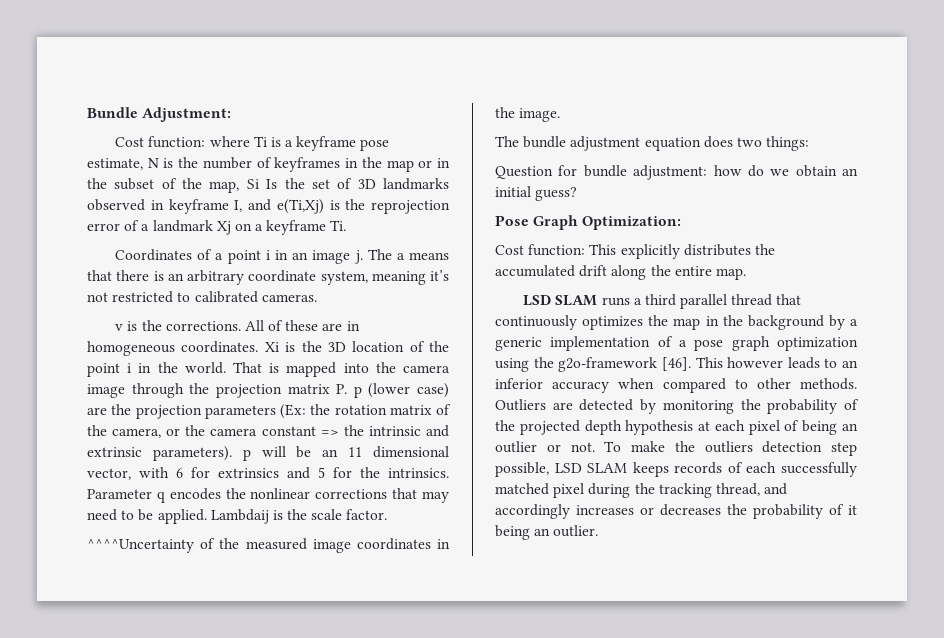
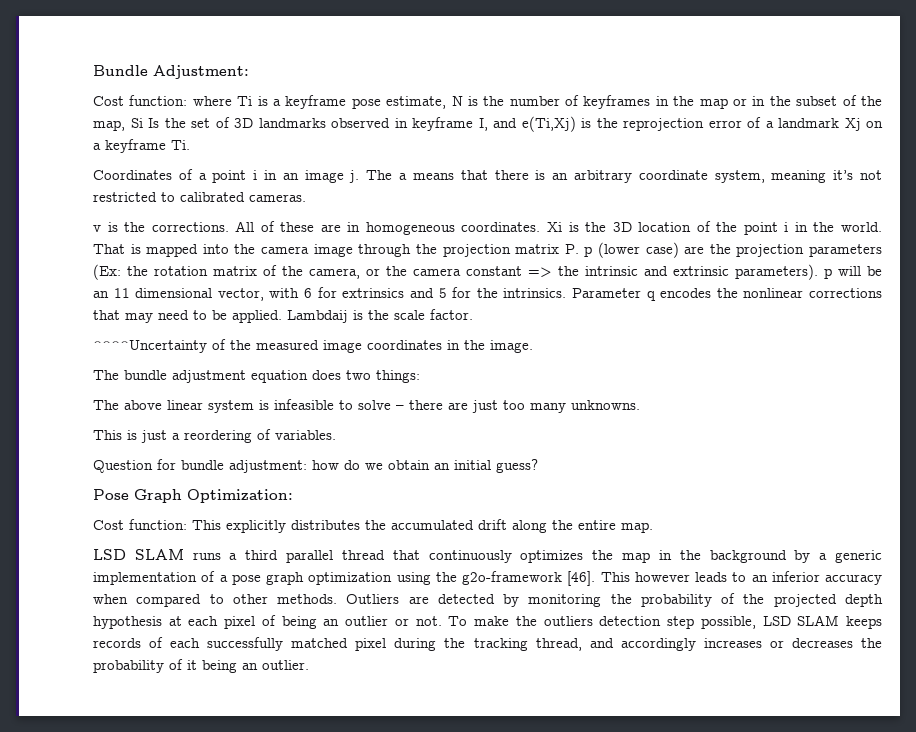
(810, 143) none -> [93,399,640,413] [93,429,336,443] // The above linear system is infeasible to solve – there are just too many unknowns. // This is just a reordering of variables.

